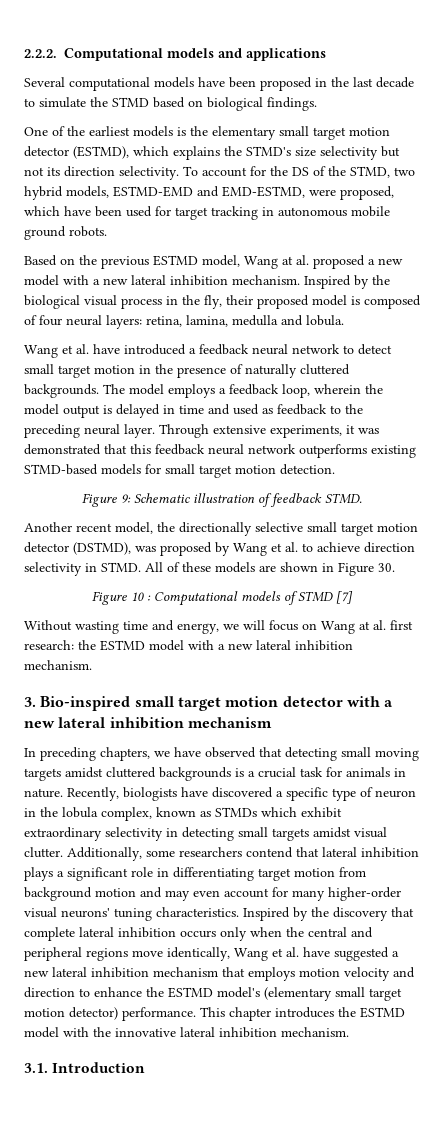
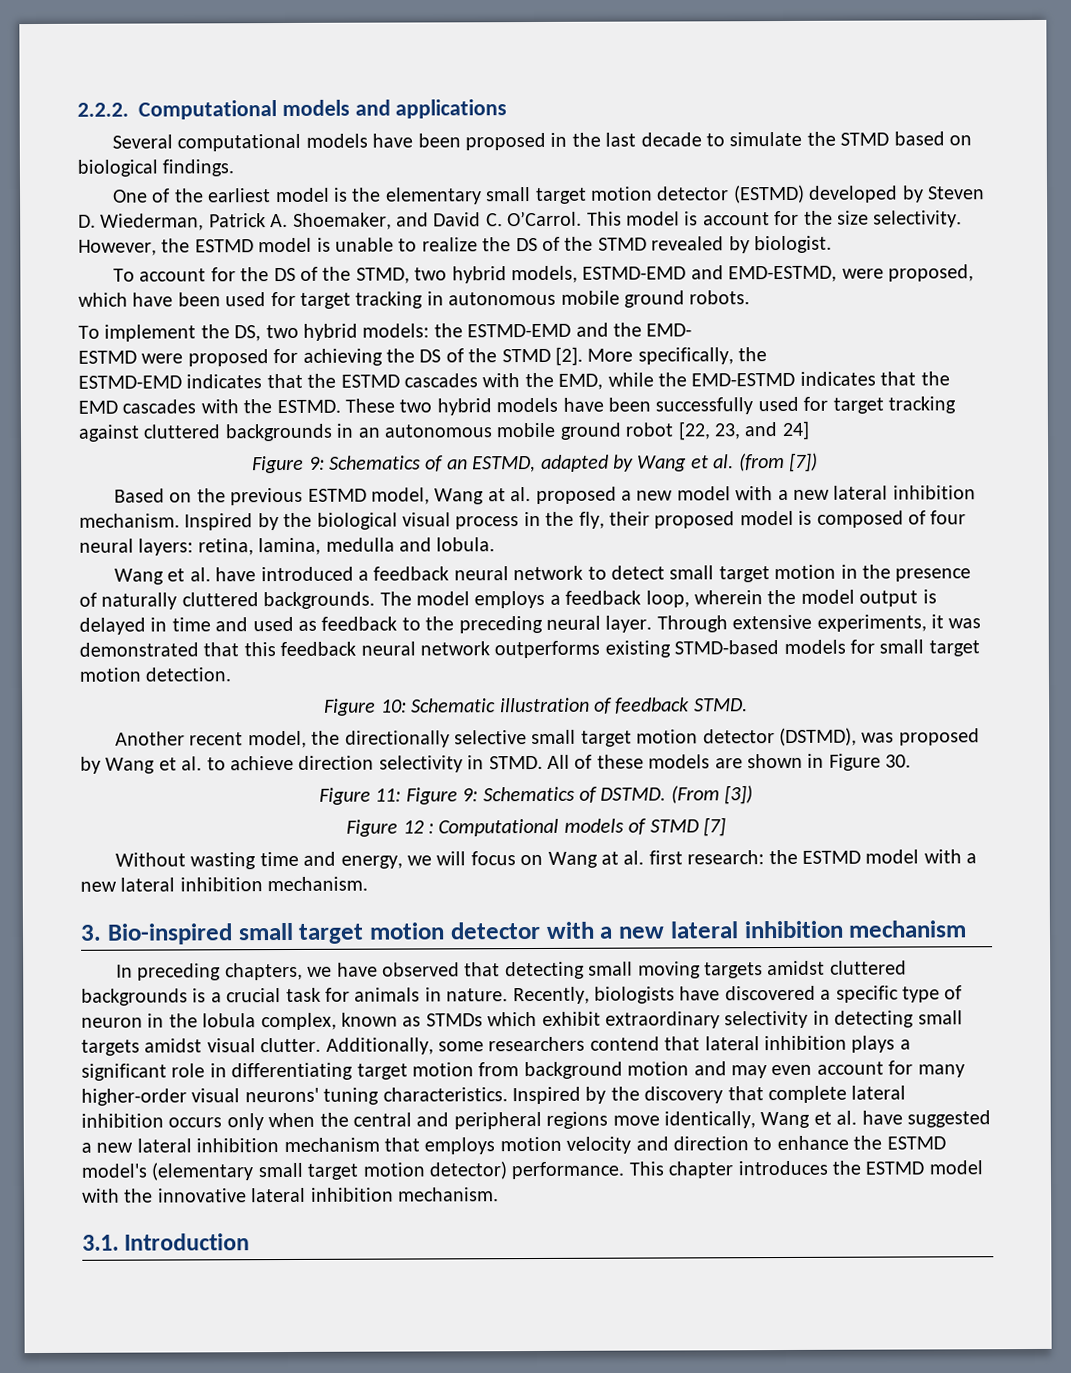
[133,126,173,137] models -> [274,187,330,203] model
[73,146,400,160] [24,166,179,180] (ESTMD), which explains the STMD's size selectivity but not its direction selectivity. -> [732,184,985,204] [78,210,963,231] [78,235,832,256] (ESTMD) developed by Steven D. Wiederman, Patrick A. Shoemaker, and David C. O’Carrol. This model is account for the size selectivity. However, the ESTMD model is unable to realize the DS of the STMD revealed by biologist. //
(107, 231) none -> [78,322,693,342] [78,346,768,367] [78,371,950,390] [78,396,956,416] [78,420,810,442] [252,452,818,474] // To implement the DS, two hybrid models: the ESTMD-EMD and the EMD- // ESTMD were proposed for achieving the DS of the STMD [2]. More specifically, the // ESTMD-EMD indicates that the ESTMD cascades with the EMD, while the EMD-ESTMD indicates that the EMD cascades with the ESTMD. These two hybrid models have been successfully used for target tracking against cluttered backgrounds in an autonomous mobile ground robot [22, 23, and 24] // Figure 9: Schematics of an ESTMD, adapted by Wang et al. (from [7])
[121,494,131,503] 9: -> [380,699,407,713] 10:
[131,592,144,601] 10 -> [375,785,754,805] [346,819,424,837] 11: Figure 9: Schematics of DSTMD. (From [3]) // Figure 12

